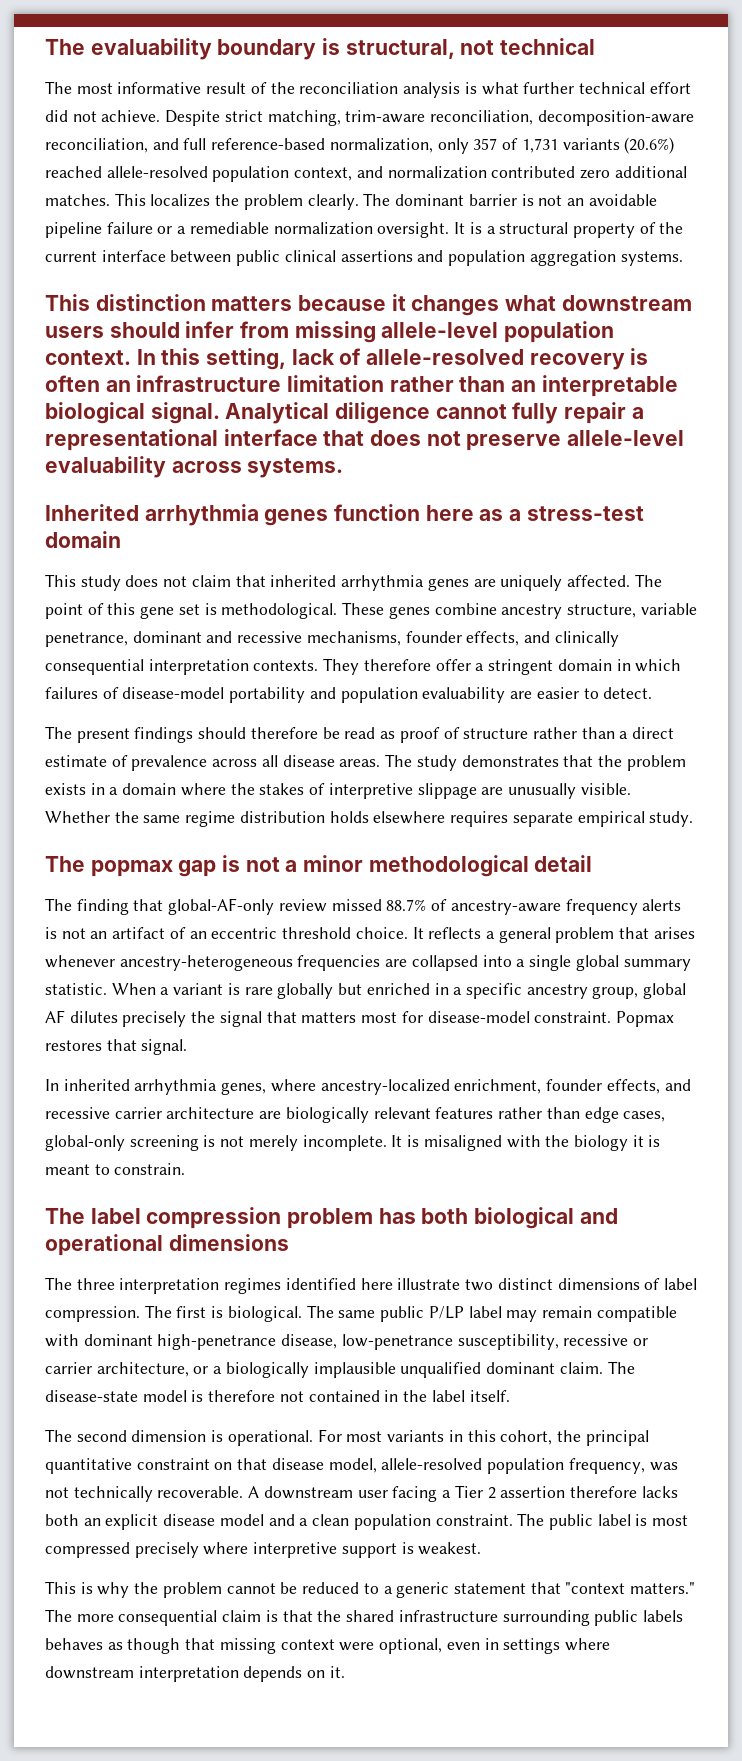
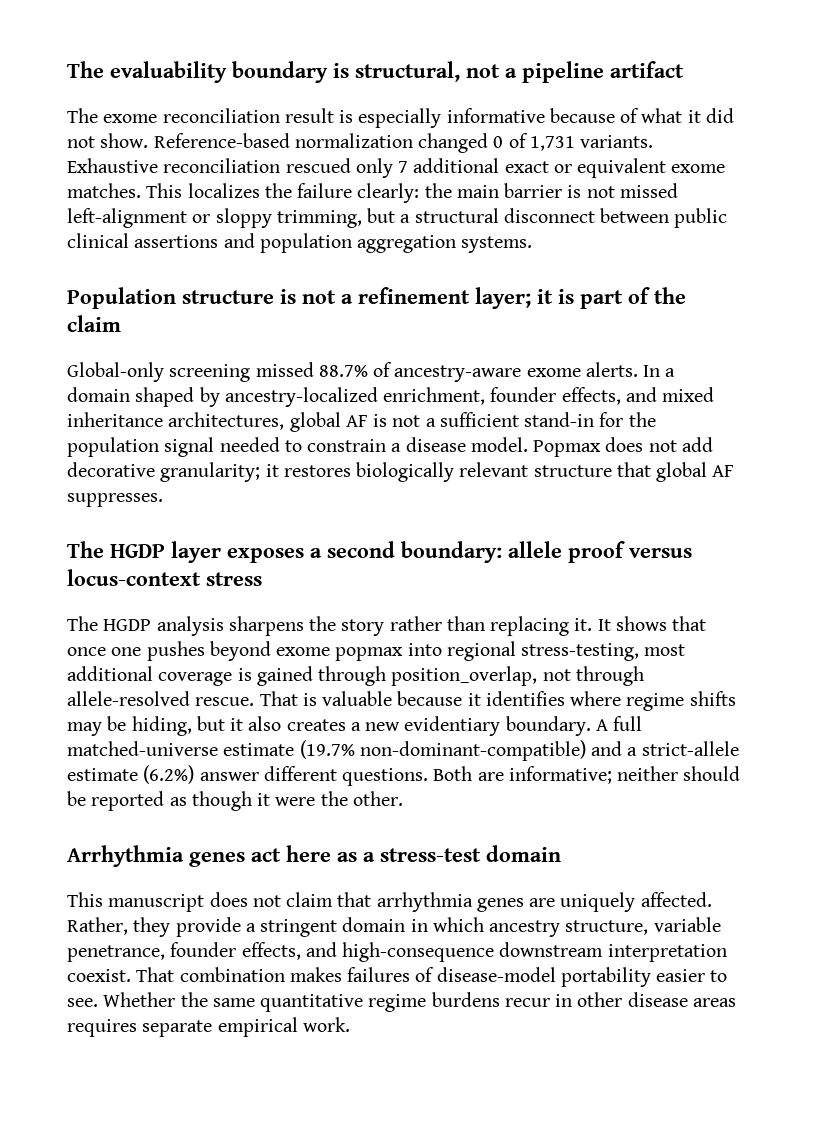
[500,38,596,55] [45,81,691,98] [45,110,694,126] [45,137,675,154] [45,166,687,182] [45,193,657,210] [45,222,684,238] [45,250,166,262] technical // The most informative result of the reconciliation analysis is what further technical effort did not achieve. Despite strict matching, trim-aware reconciliation, decomposition-aware reconciliation, and full reference-based normalization, only 357 of 1,731 variants (20.6%) reached allele-resolved population context, and normalization contributed zero additional matches. This localizes the problem clearly. The dominant barrier is not an avoidable pipeline failure or a remediable normalization oversight. It is a structural property of the current interface -> [505,61,684,83] [67,108,734,128] [67,133,654,153] [67,158,726,178] [67,183,678,203] [67,208,595,228] a pipeline artifact // The exome reconciliation result is especially informative because of what it did not show. Reference-based normalization changed 0 of 1,731 variants. Exhaustive reconciliation rescued only 7 additional exact or equivalent exome matches. This localizes the failure clearly: the main barrier is not missed left-alignment or sloppy trimming, but a structural disconnect
[45,294,692,316] [45,321,615,343] [45,348,649,370] [45,375,678,397] [45,402,644,424] [45,429,685,451] [45,456,344,478] [45,504,421,526] This distinction matters because it changes what downstream users should infer from missing allele-level population context. In this setting, lack of allele-resolved recovery is often an infrastructure limitation rather than an interpretable biological signal. Analytical diligence cannot fully repair a representational interface that does not preserve allele-level evaluability across systems. // Inherited arrhythmia genes function -> [67,287,686,309] [67,315,121,332] [67,362,676,382] [67,387,715,407] [67,412,656,432] [67,437,713,457] [67,462,735,482] [67,493,163,507] [67,541,692,563] [67,569,262,586] [67,616,707,636] [67,641,686,661] [67,666,644,686] [67,691,736,711] [67,716,643,736] [67,740,739,761] [67,765,741,786] [67,791,403,811] [67,845,281,867] Population structure is not a refinement layer; it is part of the claim // Global-only screening missed 88.7% of ancestry-aware exome alerts. In a domain shaped by ancestry-localized enrichment, founder effects, and mixed inheritance architectures, global AF is not a sufficient stand-in for the population signal needed to constrain a disease model. Popmax does not add decorative granularity; it restores biologically relevant structure that global AF suppresses. // The HGDP layer exposes a second boundary: allele proof versus locus-context stress // The HGDP analysis sharpens the story rather than replacing it. It shows that once one pushes beyond exome popmax into regional stress-testing, most additional coverage is gained through position_overlap, not through allele-resolved rescue. That is valuable because it identifies where regime shifts may be hiding, but it also creates a new evidentiary boundary. A full matched-universe estimate (19.7% non-dominant-compatible) and a strict-allele estimate (6.2%) answer different questions. Both are informative; neither should be reported as though it were the other. // Arrhythmia genes act
[80,575,121,591] study -> [108,894,205,912] manuscript
[270,575,337,587] inherited -> (372, 899) none
[634,574,662,587] [45,602,697,619] [45,631,619,647] [45,658,471,675] The point of this gene set is methodological. These genes combine ancestry structure, variable penetrance, dominant and recessive mechanisms, founder effects, and clinically consequential interpretation contexts. They therefore offer -> [67,917,241,937] Rather, they provide
[45,687,653,703] [45,726,675,743] [45,754,686,771] [45,783,631,799] [45,811,694,827] [45,855,593,877] [45,898,682,915] [45,927,695,943] [45,955,691,971] [45,983,687,999] [45,1010,674,1027] [45,1039,188,1055] [45,1079,691,1095] [45,1107,666,1123] [45,1135,661,1151] [45,1163,186,1175] [45,1207,618,1229] [45,1234,289,1256] [45,1277,697,1294] [45,1305,677,1322] [45,1334,649,1350] [45,1361,635,1378] [45,1390,510,1402] [45,1429,649,1446] [45,1458,678,1474] [45,1485,678,1502] [45,1513,689,1530] [45,1542,482,1558] [45,1581,696,1598] [45,1609,683,1626] [45,1638,610,1654] [45,1666,345,1682] failures of disease-model portability and population evaluability are easier to detect. // The present findings should therefore be read as proof of structure rather than a direct estimate of prevalence across all disease areas. The study demonstrates that the problem exists in a domain where the stakes of interpretive slippage are unusually visible. Whether the same regime distribution holds elsewhere requires separate empirical study. // The popmax gap is not a minor methodological detail // The finding that global-AF-only review missed 88.7% of ancestry-aware frequency alerts is not an artifact of an eccentric threshold choice. It reflects a general problem that arises whenever ancestry-heterogeneous frequencies are collapsed into a single global summary statistic. When a variant is rare globally but enriched in a specific ancestry group, global AF dilutes precisely the signal that matters most for disease-model constraint. Popmax restores that signal. // In inherited arrhythmia genes, where ancestry-localized enrichment, founder effects, and recessive carrier architecture are biologically relevant features rather than edge cases, global-only screening is not merely incomplete. It is misaligned with the biology it is meant to constrain. // The label compression problem has both biological and operational dimensions // The three interpretation regimes identified here illustrate two distinct dimensions of label compression. The first is biological. The same public P/LP label may remain compatible with dominant high-penetrance disease, low-penetrance susceptibility, recessive or carrier architecture, or a biologically implausible unqualified dominant claim. The disease-state model is therefore not contained in the label itself. // The second dimension is operational. For most variants in this cohort, the principal quantitative constraint on that disease model, allele-resolved population frequency, was not technically recoverable. A downstream user facing a Tier 2 assertion therefore lacks both an explicit disease model and a clean population constraint. The public label is most compressed precisely where interpretive support is weakest. // This is why the problem cannot be reduced to a generic statement that "context matters." The more consequential claim is that the shared infrastructure surrounding public labels behaves as though that missing context were optional, even in settings where downstream interpretation depends on it. -> [489,917,721,937] [67,942,727,962] [67,967,728,987] [67,992,736,1012] [67,1017,350,1037] ancestry structure, variable penetrance, founder effects, and high-consequence downstream interpretation coexist. That combination makes failures of disease-model portability easier to see. Whether the same quantitative regime burdens recur in other disease areas requires separate empirical work.

